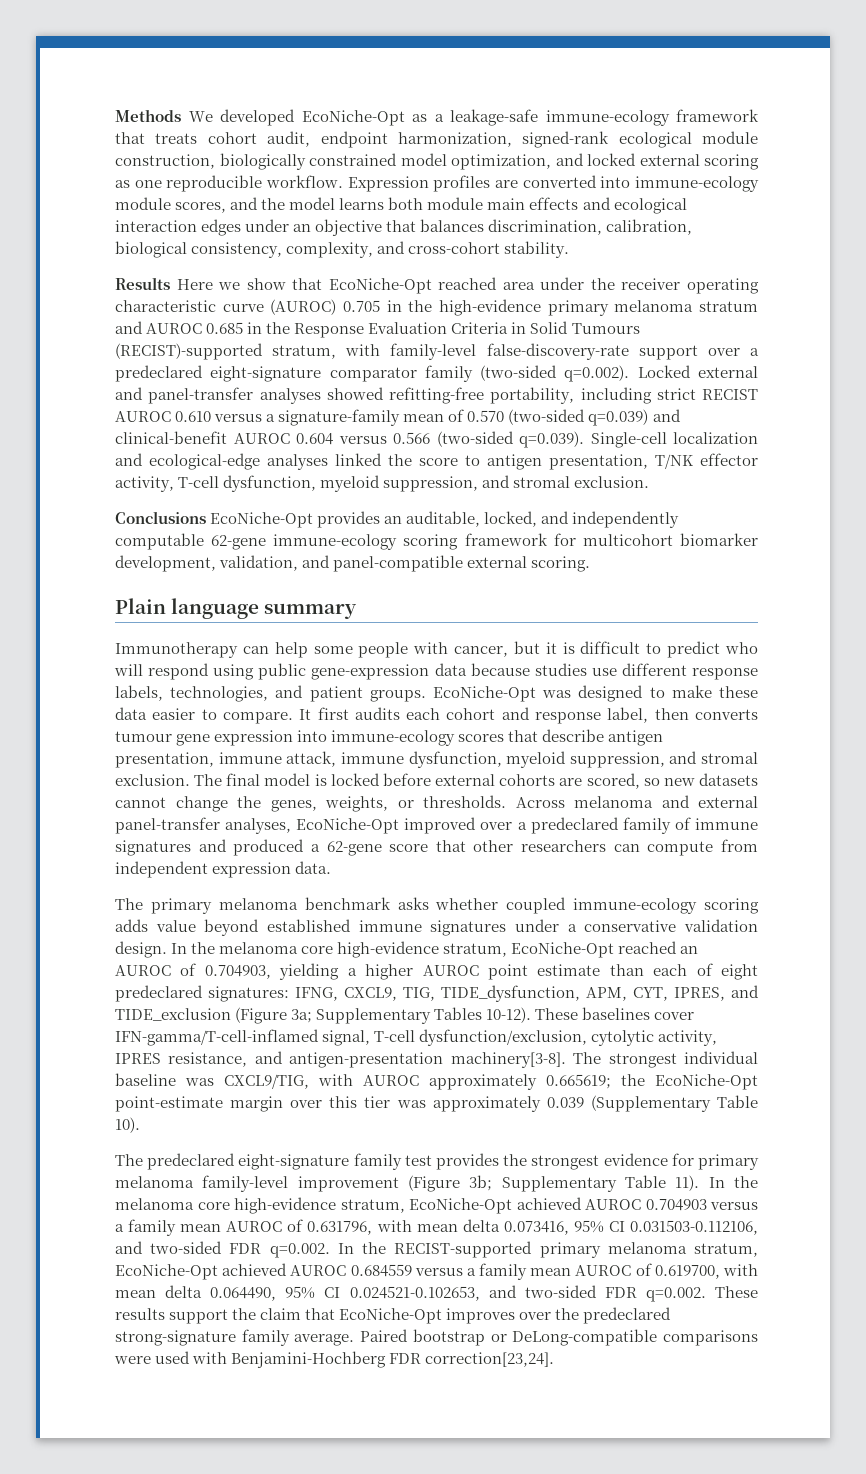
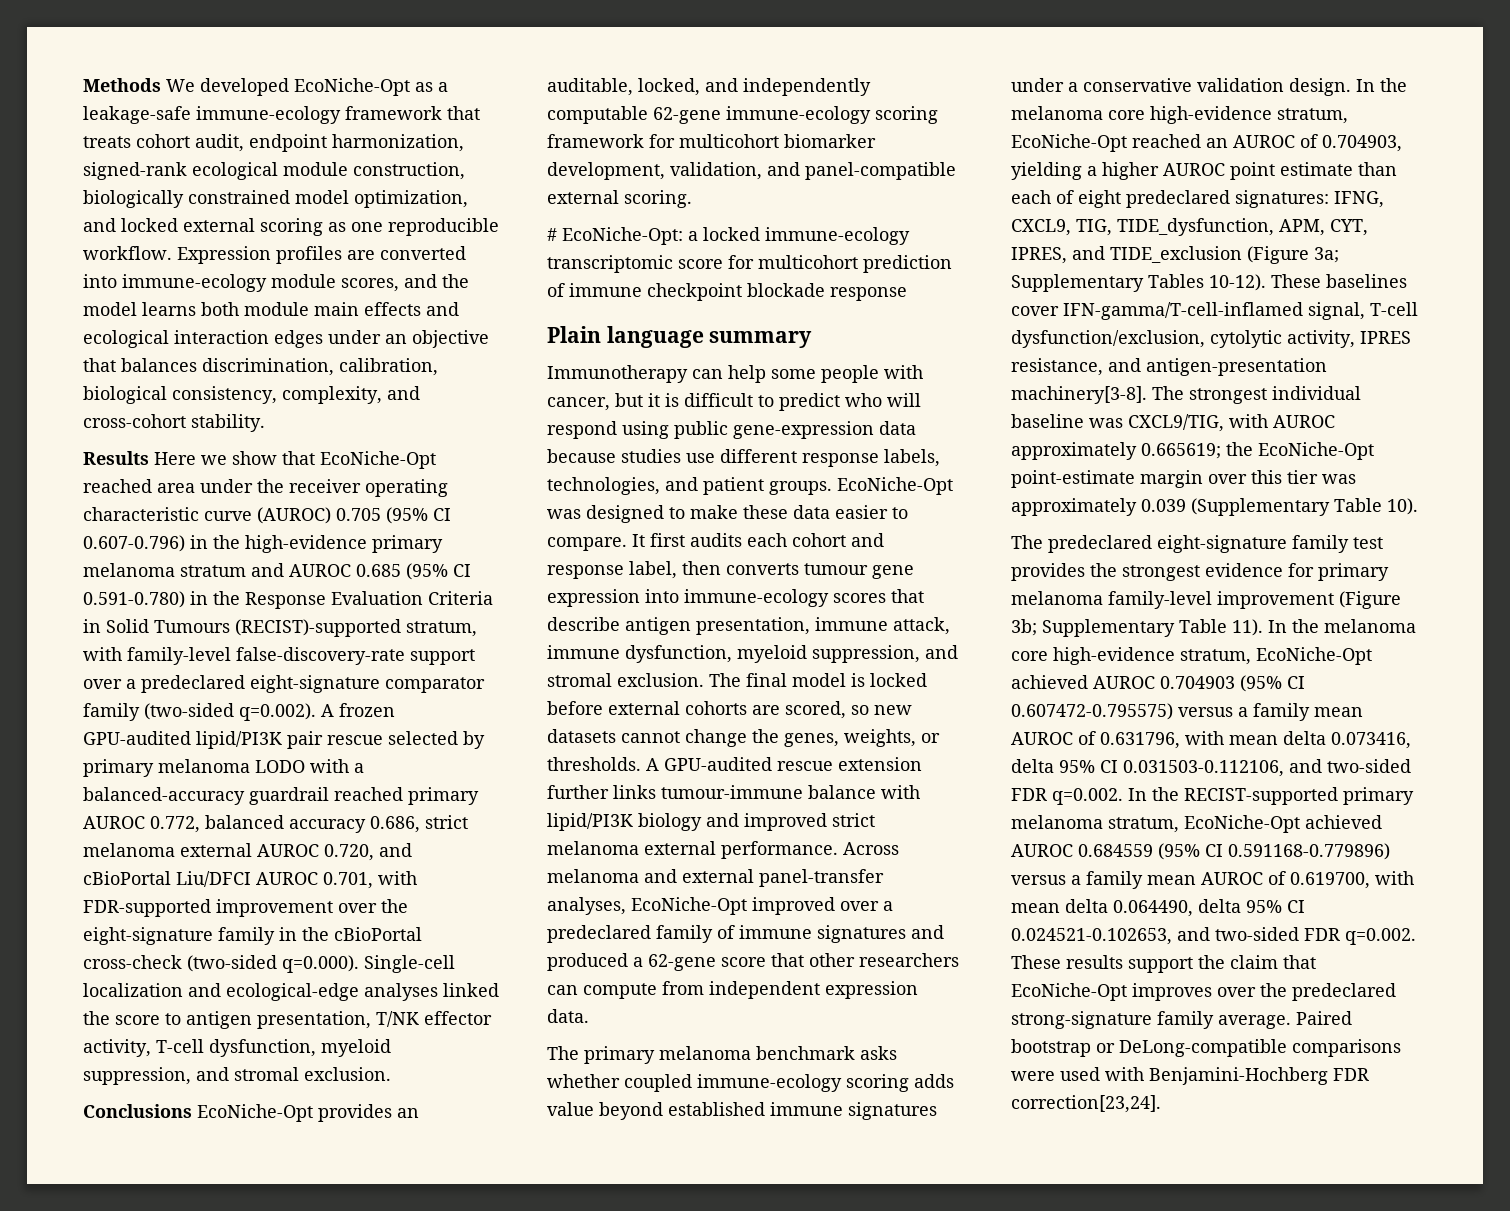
(381, 306) none -> [386,507,451,524] [83,535,185,552] (95% CI 0.607-0.796)
(244, 328) none -> [406,563,471,580] [83,591,185,608] (95% CI 0.591-0.780)
[637,365,758,378] [115,387,758,404] [115,409,681,426] [115,431,584,448] Locked external and panel-transfer analyses showed refitting-free portability, including strict RECIST AUROC 0.610 versus a signature-family mean of 0.570 (two-sided q=0.039) and clinical-benefit AUROC 0.604 versus 0.566 (two-sided q=0.039). -> [321,703,395,717] [83,731,485,749] [83,759,364,777] [83,787,479,805] [83,815,468,833] [83,843,412,861] [83,871,417,889] [83,899,408,917] [83,927,422,945] [83,955,359,973] A frozen GPU-audited lipid/PI3K pair rescue selected by primary melanoma LODO with a balanced-accuracy guardrail reached primary AUROC 0.772, balanced accuracy 0.686, strict melanoma external AUROC 0.720, and cBioPortal Liu/DFCI AUROC 0.701, with FDR-supported improvement over the eight-signature family in the cBioPortal cross-check (two-sided q=0.000).
(591, 564) none -> [547,227,910,245] [547,255,952,273] [547,283,907,301] // # EcoNiche-Opt: a locked immune-ecology transcriptomic score for multicohort prediction of immune checkpoint blockade response
(506, 801) none -> [646,757,922,771] [547,785,920,799] [547,813,875,831] [547,841,838,859] A GPU-audited rescue extension further links tumour-immune balance with lipid/PI3K biology and improved strict melanoma external performance.
(707, 1205) none -> [1240,675,1305,692] [1011,703,1173,720] (95% CI 0.607472-0.795575)
(569, 1228) none -> [1011,759,1054,773] delta
(412, 1270) none -> [1158,843,1390,860] (95% CI 0.591168-0.779896)
(277, 1294) none -> [1198,899,1241,913] delta

